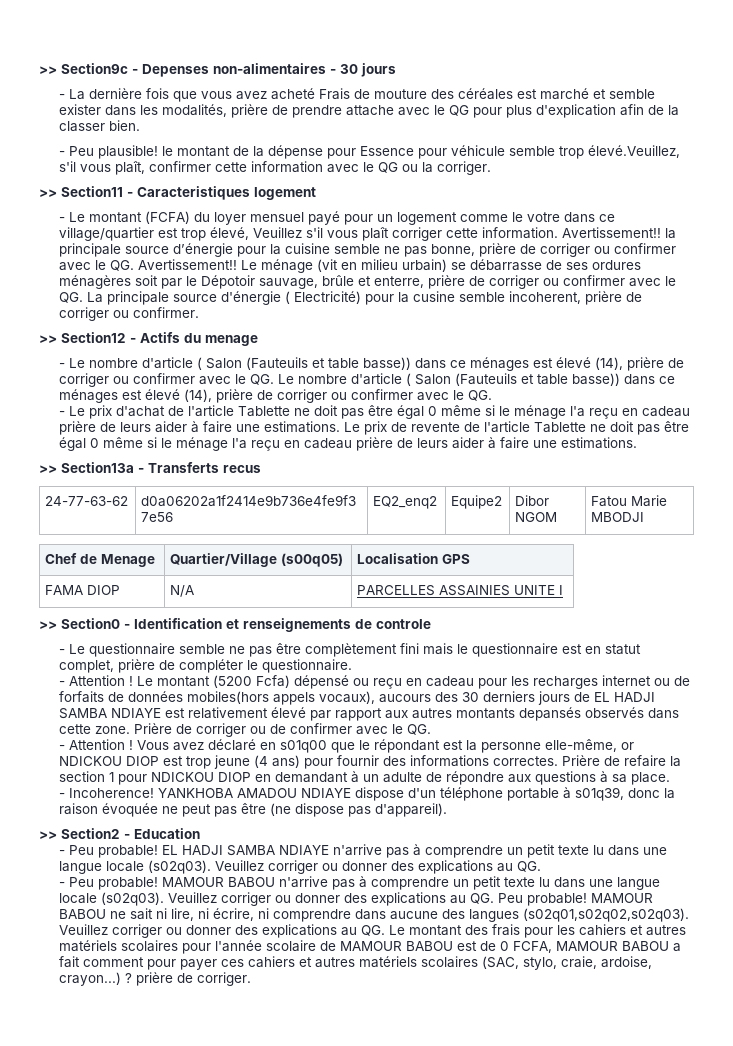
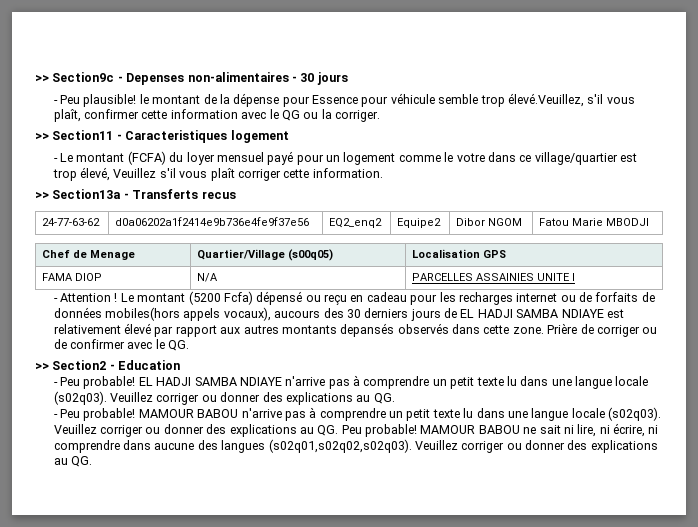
[58,88,655,102] [58,104,679,118] [58,120,140,132] // - La dernière fois que vous avez acheté Frais de mouture des céréales est marché et semble exister dans les modalités, prière de prendre attache avec le QG pour plus d'explication afin de la classer bien. -> (348, 78) none
[561,227,676,239] [58,243,676,257] [58,259,641,273] [58,275,676,289] [58,291,642,305] [58,307,199,321] [39,332,258,346] [58,357,684,371] [58,373,675,387] [58,389,492,403] [58,405,690,419] [58,421,689,435] [58,437,637,451] Avertissement!! la principale source d’énergie pour la cuisine semble ne pas bonne, prière de corriger ou confirmer avec le QG. Avertissement!! Le ménage (vit en milieu urbain) se débarrasse de ses ordures ménagères soit par le Dépotoir sauvage, brûle et enterre, prière de corriger ou confirmer avec le QG. La principale source d'énergie ( Electricité) pour la cusine semble incoherent, prière de corriger ou confirmer. // >> Section12 - Actifs du menage // - Le nombre d'article ( Salon (Fauteuils et table basse)) dans ce ménages est élevé (14), prière de corriger ou confirmer avec le QG. Le nombre d'article ( Salon (Fauteuils et table basse)) dans ce ménages est élevé (14), prière de corriger ou confirmer avec le QG. // - Le prix d'achat de l'article Tablette ne doit pas être égal 0 même si le ménage l'a reçu en cadeau prière de leurs aider à faire une estimations. Le prix de revente de l'article Tablette ne doit pas être égal 0 même si le ménage l'a reçu en cadeau prière de leurs aider à faire une estimations. -> (383, 173) none
[39,618,431,632] [58,643,641,657] [58,659,352,673] // >> Section0 - Identification et renseignements de controle // - Le questionnaire semble ne pas être complètement fini mais le questionnaire est en statut complet, prière de compléter le questionnaire. -> (575, 277) none
[58,739,634,753] [58,755,681,769] [58,771,670,785] [58,787,675,801] [58,803,447,817] // - Attention ! Vous avez déclaré en s01q00 que le répondant est la personne elle-même, or NDICKOU DIOP est trop jeune (4 ans) pour fournir des informations correctes. Prière de refaire la section 1 pour NDICKOU DIOP en demandant à un adulte de répondre aux questions à sa place. // - Incoherence! YANKHOBA AMADOU NDIAYE dispose d'un téléphone portable à s01q39, donc la raison évoquée ne peut pas être (ne dispose pas d'appareil). -> (190, 345) none
[388,924,686,938] [58,940,681,954] [58,956,652,970] [58,972,251,986] Le montant des frais pour les cahiers et autres matériels scolaires pour l'année scolaire de MAMOUR BABOU est de 0 FCFA, MAMOUR BABOU a fait comment pour payer ces cahiers et autres matériels scolaires (SAC, stylo, craie, ardoise, crayon...) ? prière de corriger. -> (93, 461) none

